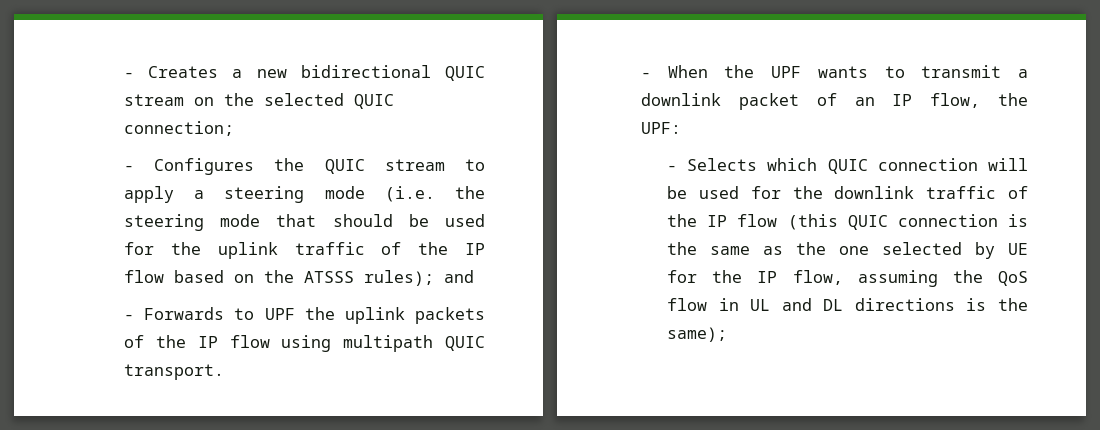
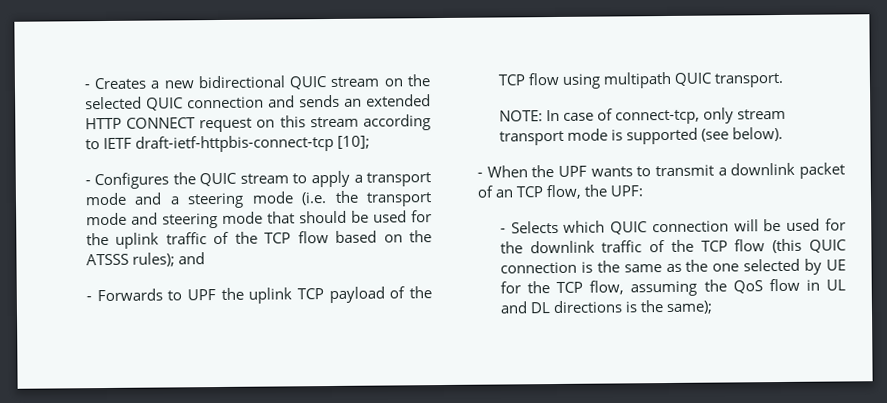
[124,121,235,136] connection; -> [186,94,431,109] [84,114,431,133] [84,134,371,153] connection and sends an extended HTTP CONNECT request on this stream according to IETF draft-ietf-httpbis-connect-tcp [10];
(205, 194) none -> [366,172,431,187] [84,192,180,206] transport mode and a
(485, 192) none -> [365,192,432,207] [85,212,158,226] transport mode and
[465,243,485,255] IP -> [264,232,292,244] TCP
[415,307,486,324] [124,335,218,348] packets of the IP -> [296,286,433,304] [497,74,525,86] TCP payload of the TCP
(225, 372) none -> [498,107,787,125] [498,126,784,146] // NOTE: In case of connect-tcp, only stream transport mode is supported (see below).
[892,94,913,106] IP -> [516,186,544,198] TCP
[707,215,728,227] IP -> [700,240,728,252] TCP
[757,271,778,283] IP -> [556,281,584,293] TCP

